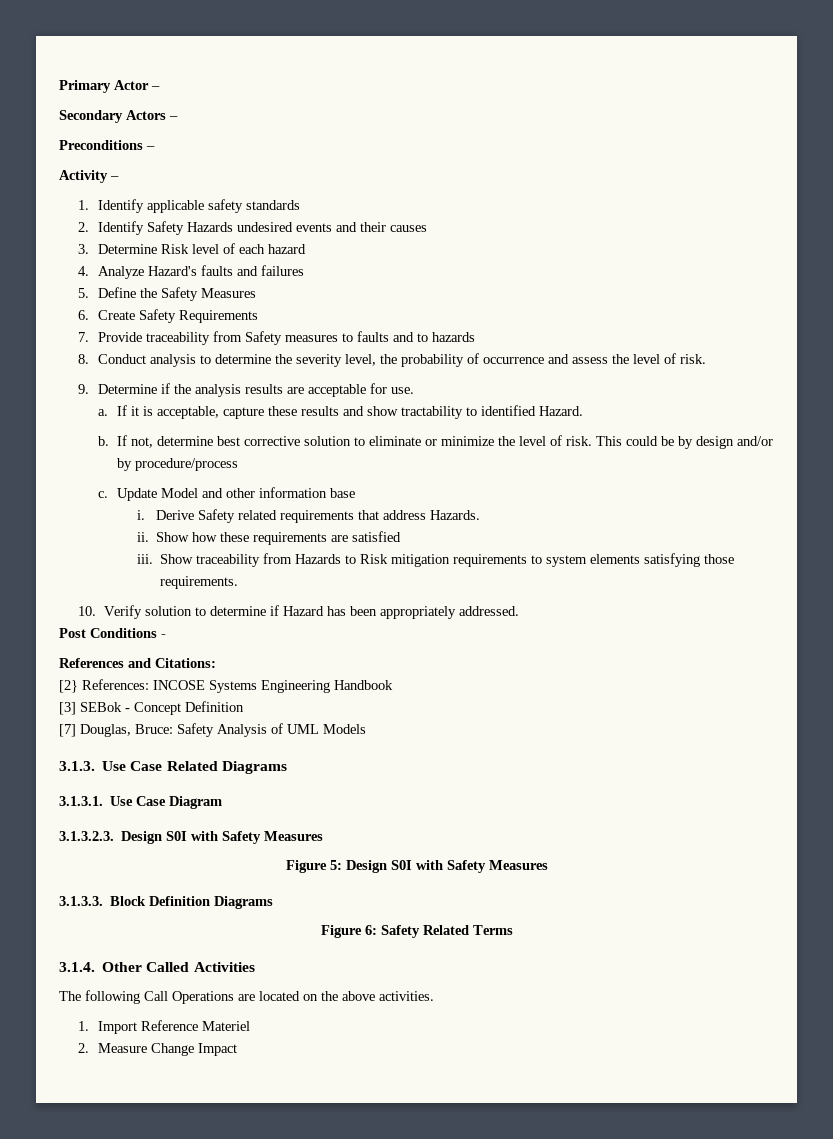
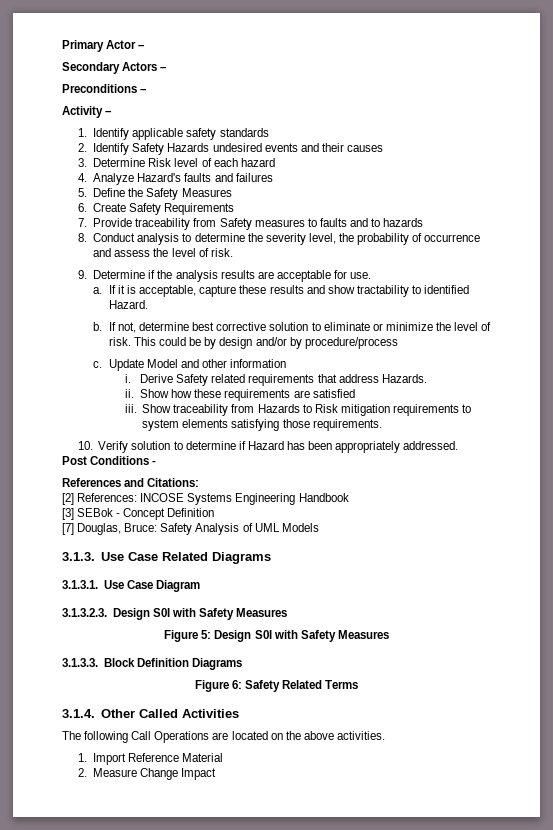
[330,488,356,498] base -> (287, 363) none
[59,680,78,693] [2} -> [62,493,74,505] [2]
[201,1021,250,1031] Materiel -> [182,753,224,762] Material

